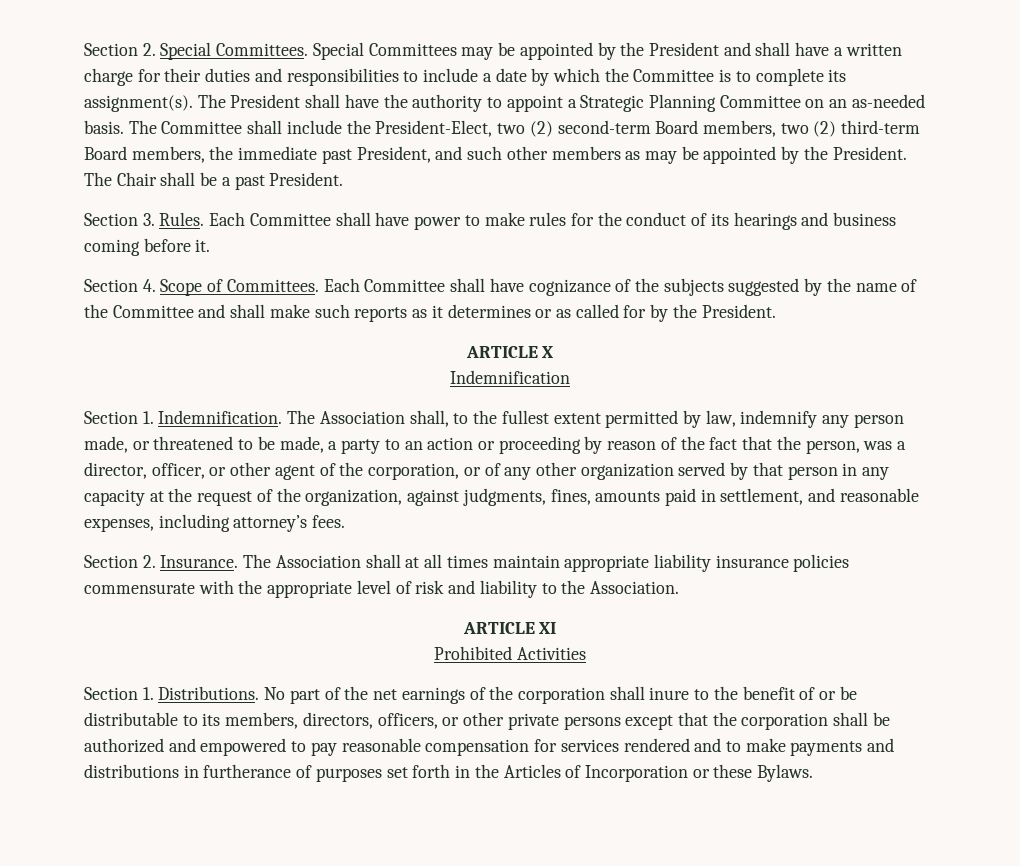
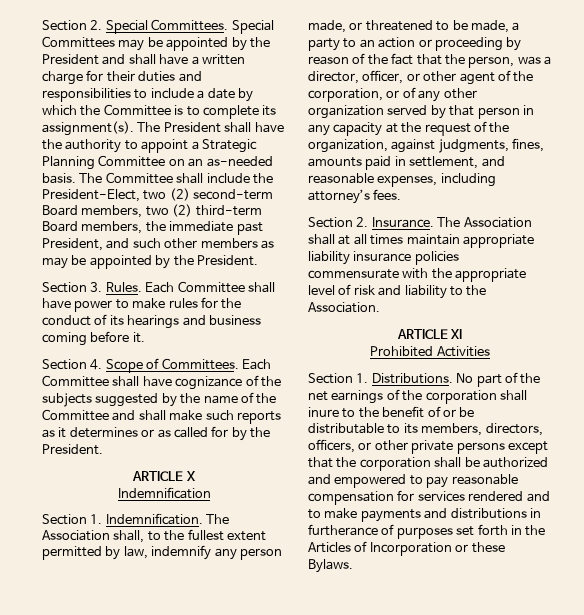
[84,172,344,190] The Chair shall be a past President. -> (258, 260) none

